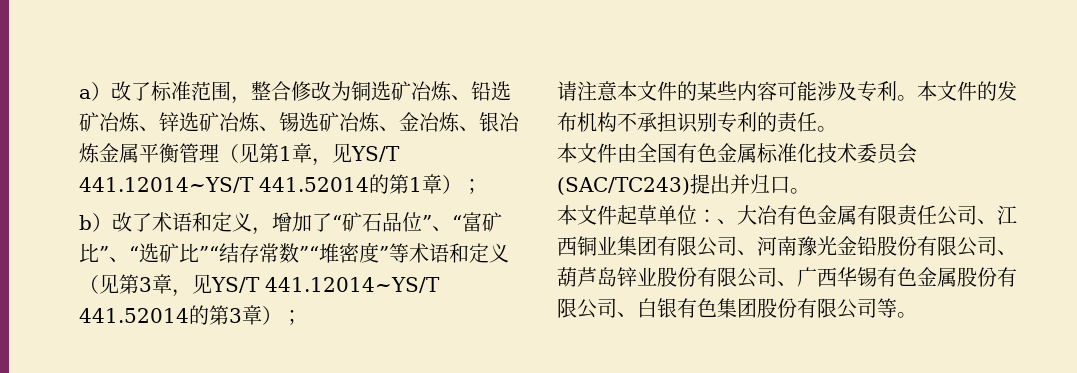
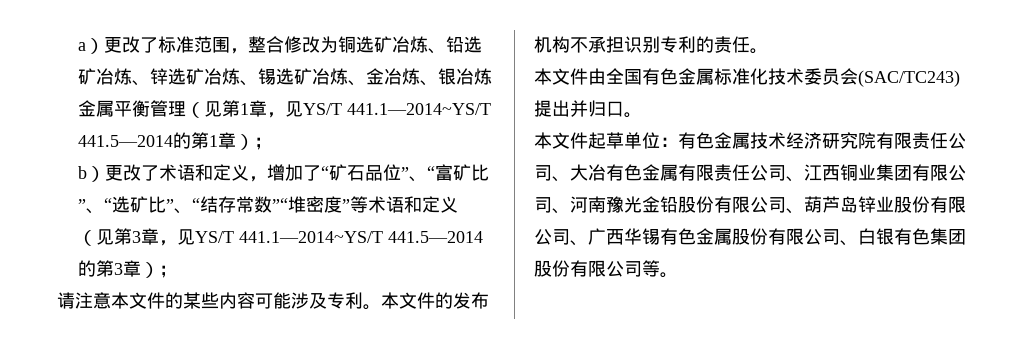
(112, 91) none -> [104,37,123,53] 更
[79,177,370,193] 441.12014~YS/T 441.52014 -> [347,103,492,115] [78,135,174,147] 441.1—2014~YS/T 441.5—2014
(113, 222) none -> [105,165,124,181] 更
[199,246,220,261] ”“ -> [166,198,201,214] ”、“
[265,277,441,293] [79,308,190,323] 441.12014~YS/T 441.52014 -> [239,231,484,243] 441.1—2014~YS/T 441.5—2014
(717, 216) none -> [678,132,966,149] [534,165,552,181] 有色金属技术经济研究院有限责任公司

